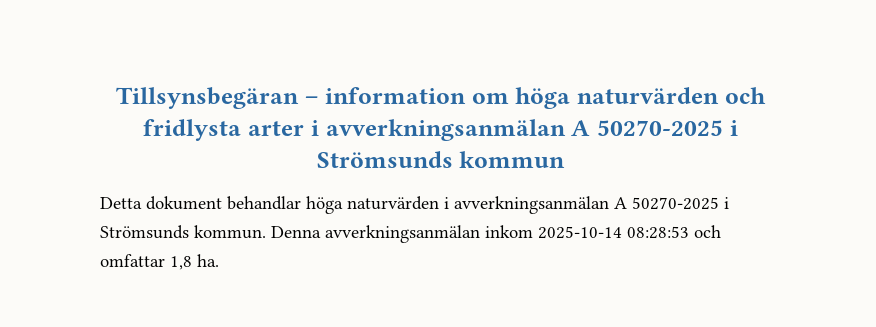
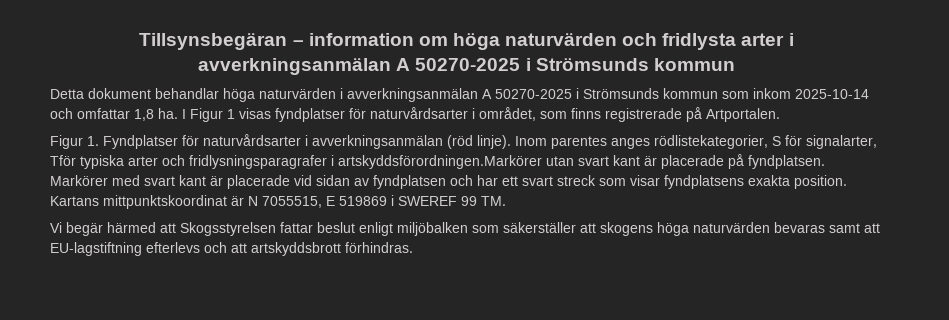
[194,225,480,243] kommun. Denna avverkningsanmälan -> [663,88,749,99] kommun som
[627,226,689,239] 08:28:53 -> (869, 94) none
(219, 260) none -> [182,107,780,122] [50,134,877,149] [50,154,825,169] [50,175,847,189] [50,195,506,209] [50,222,880,236] [50,242,413,256] I Figur 1 visas fyndplatser för naturvårdsarter i området, som finns registrerade på Artportalen. // Figur 1. Fyndplatser för naturvårdsarter i avverkningsanmälan (röd linje). Inom parentes anges rödlistekategorier, S för signalarter, Tför typiska arter och fridlysningsparagrafer i artskyddsförordningen.Markörer utan svart kant är placerade på fyndplatsen. Markörer med svart kant är placerade vid sidan av fyndplatsen och har ett svart streck som visar fyndplatsens exakta position. Kartans mittpunktskoordinat är N 7055515, E 519869 i SWEREF 99 TM. // Vi begär härmed att Skogsstyrelsen fattar beslut enligt miljöbalken som säkerställer att skogens höga naturvärden bevaras samt att EU-lagstiftning efterlevs och att artskyddsbrott förhindras.

